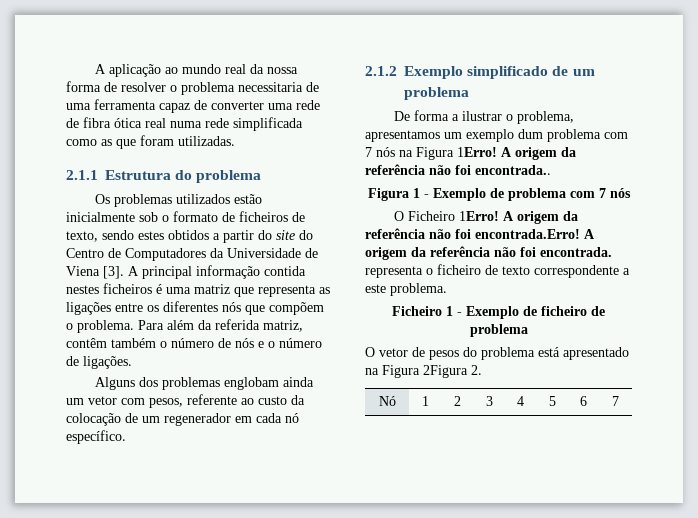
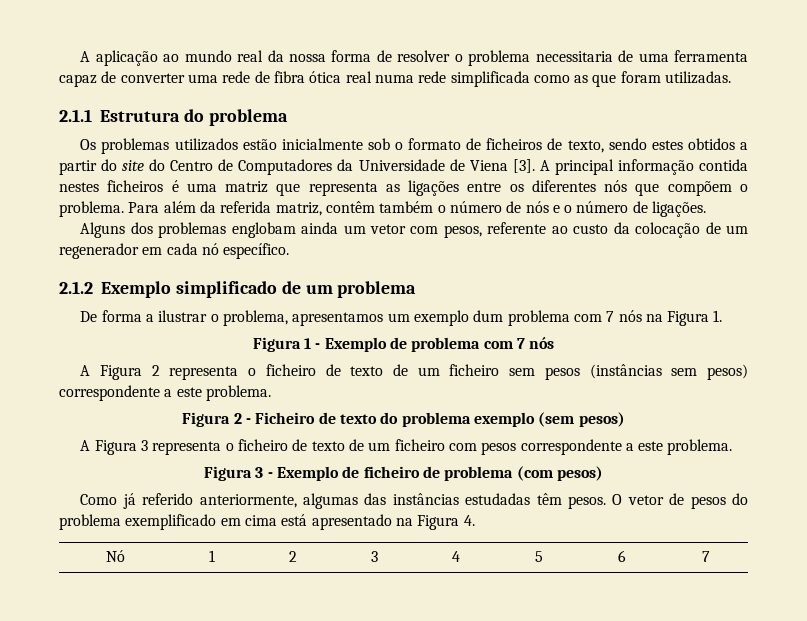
[457,147,576,160] [365,164,551,175] 1Erro! A origem da referência não foi encontrada.. -> [713,310,723,322] 1.
[394,211,579,224] [365,228,595,239] [365,246,612,260] [365,264,630,278] [365,283,447,296] [392,306,453,316] O Ficheiro 1Erro! A origem da referência não foi encontrada.Erro! A origem da referência não foi encontrada. representa o ficheiro de texto correspondente a este problema. // Ficheiro 1 -> [80,364,749,380] [59,385,271,401] [182,412,625,427] [80,439,733,455] [204,466,264,481] A Figura 2 representa o ficheiro de texto de um ficheiro sem pesos (instâncias sem pesos) correspondente a este problema. // Figura 2 - Ficheiro de texto do problema exemplo (sem pesos) // A Figura 3 representa o ficheiro de texto de um ficheiro com pesos correspondente a este problema. // Figura 3
(528, 330) // -> [516,466,603,481] [80,493,606,509] (com pesos) // Como já referido anteriormente, algumas das instâncias estudadas têm pesos.
(535, 353) none -> [125,514,277,530] exemplificado em cima
[423,365,482,378] 2Figura 2. -> [463,515,475,526] 4.

